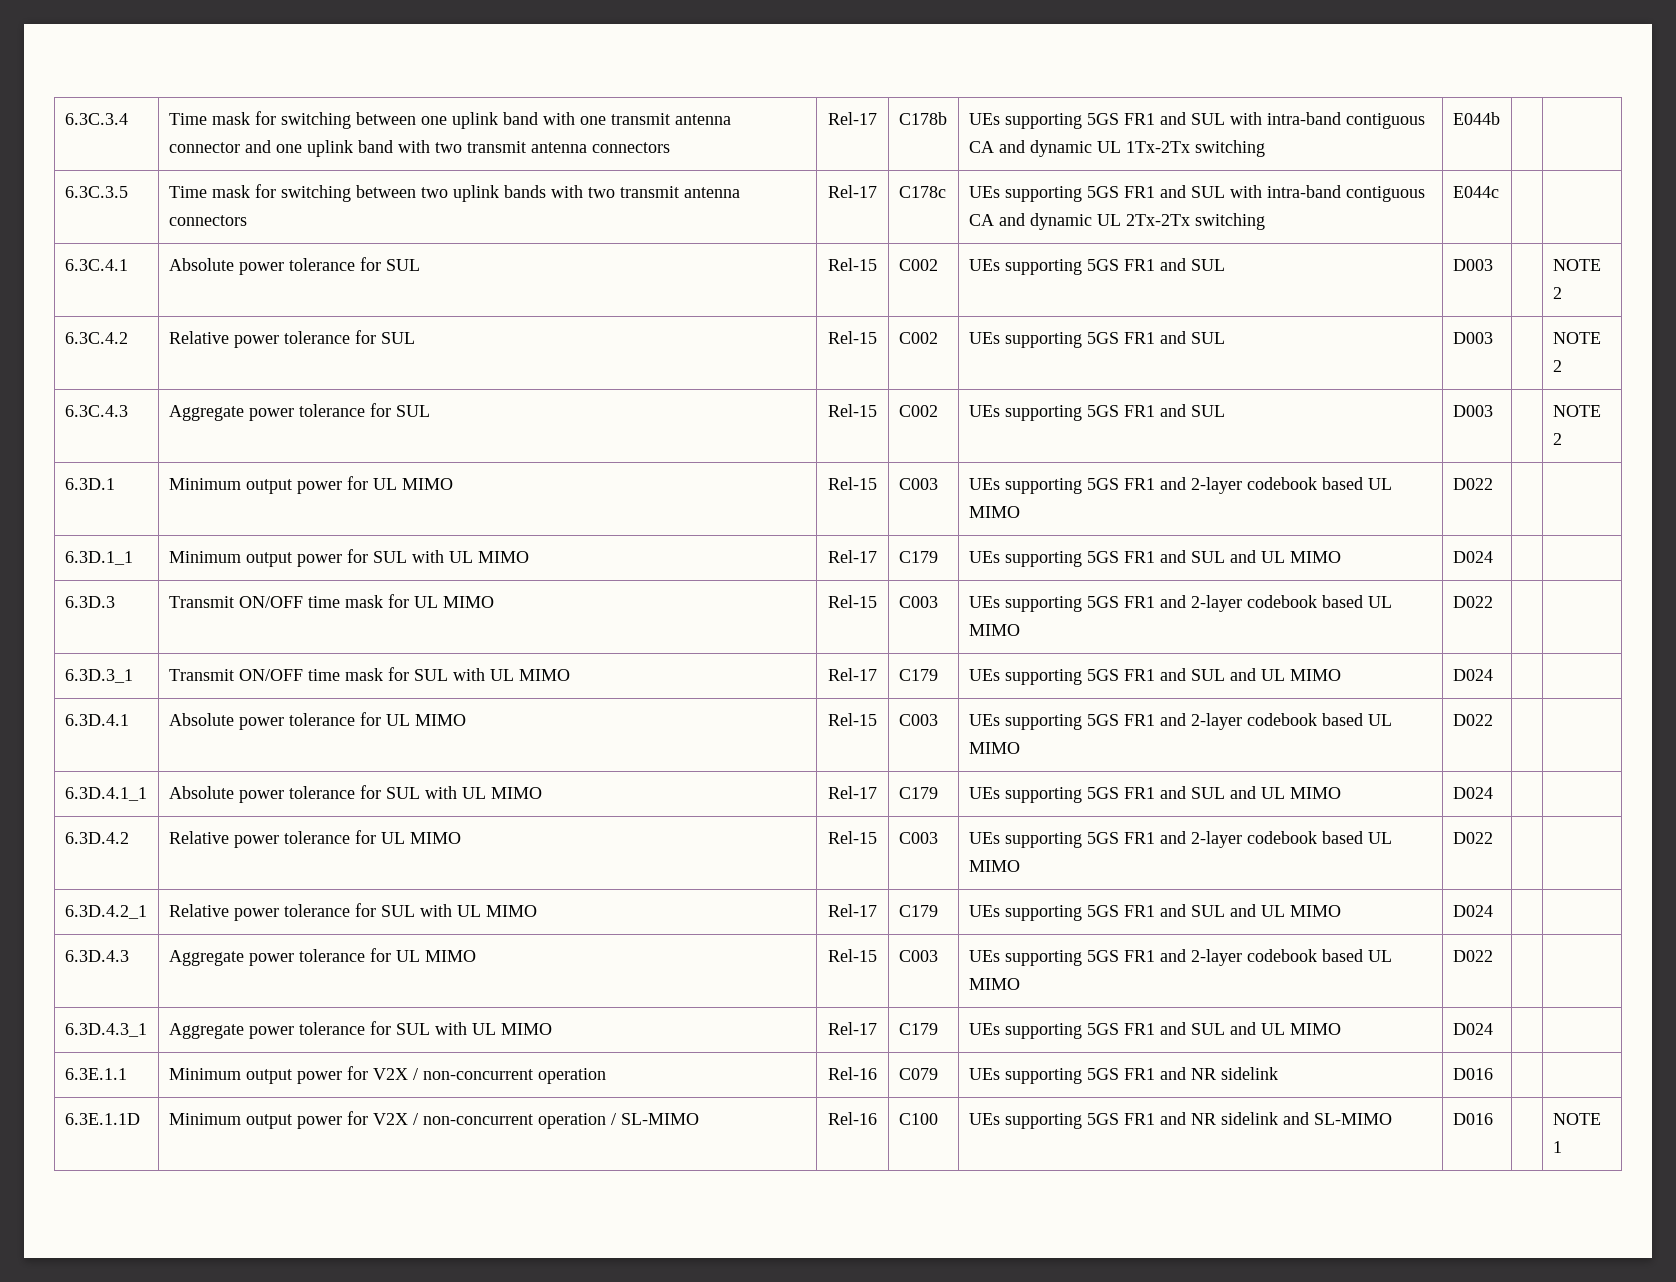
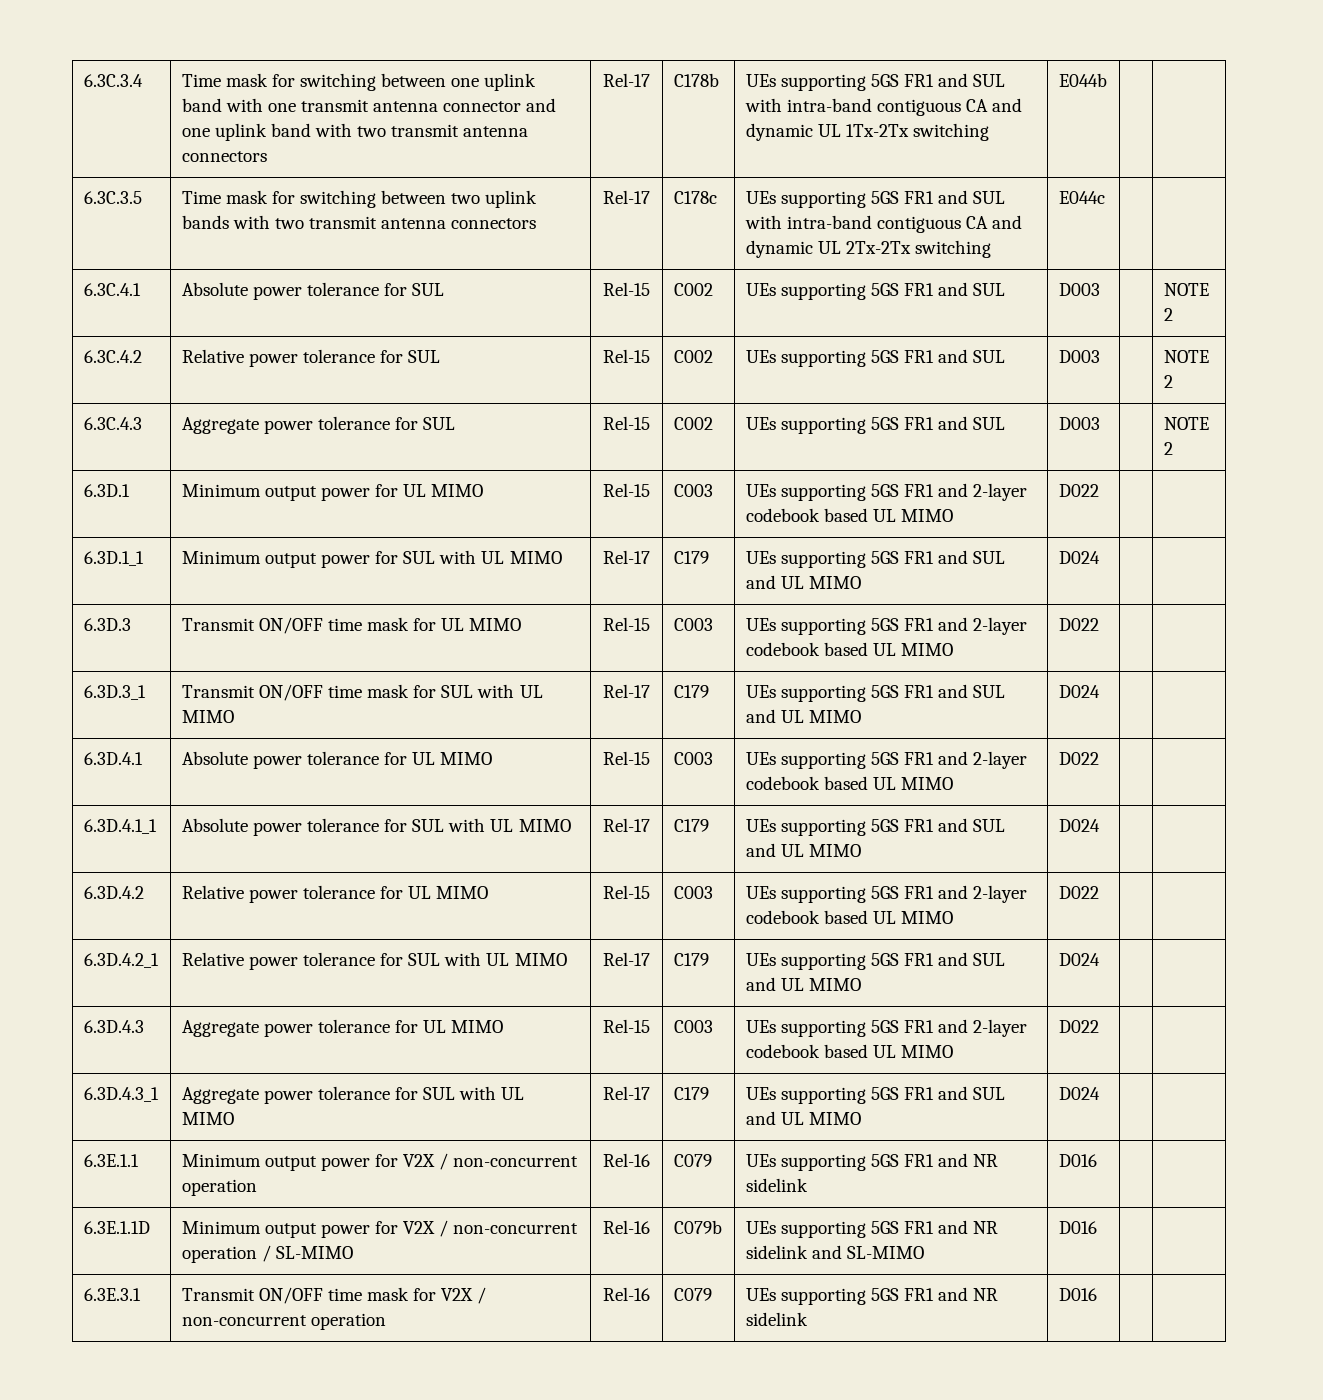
[898,1113,938,1125] C100 -> [673,1220,722,1234] C079b
[1552,1113,1601,1125] [1552,1141,1562,1153] NOTE 1 -> [83,1288,141,1301] [181,1287,487,1304] [181,1313,386,1330] [603,1287,650,1301] [673,1288,712,1301] [745,1287,999,1305] [745,1312,808,1326] [1058,1288,1097,1301] // 6.3E.3.1 | Transmit ON/OFF time mask for V2X / non-concurrent operation | Rel-16 | C079 | UEs supporting 5GS FR1 and NR sidelink | D016 | |

